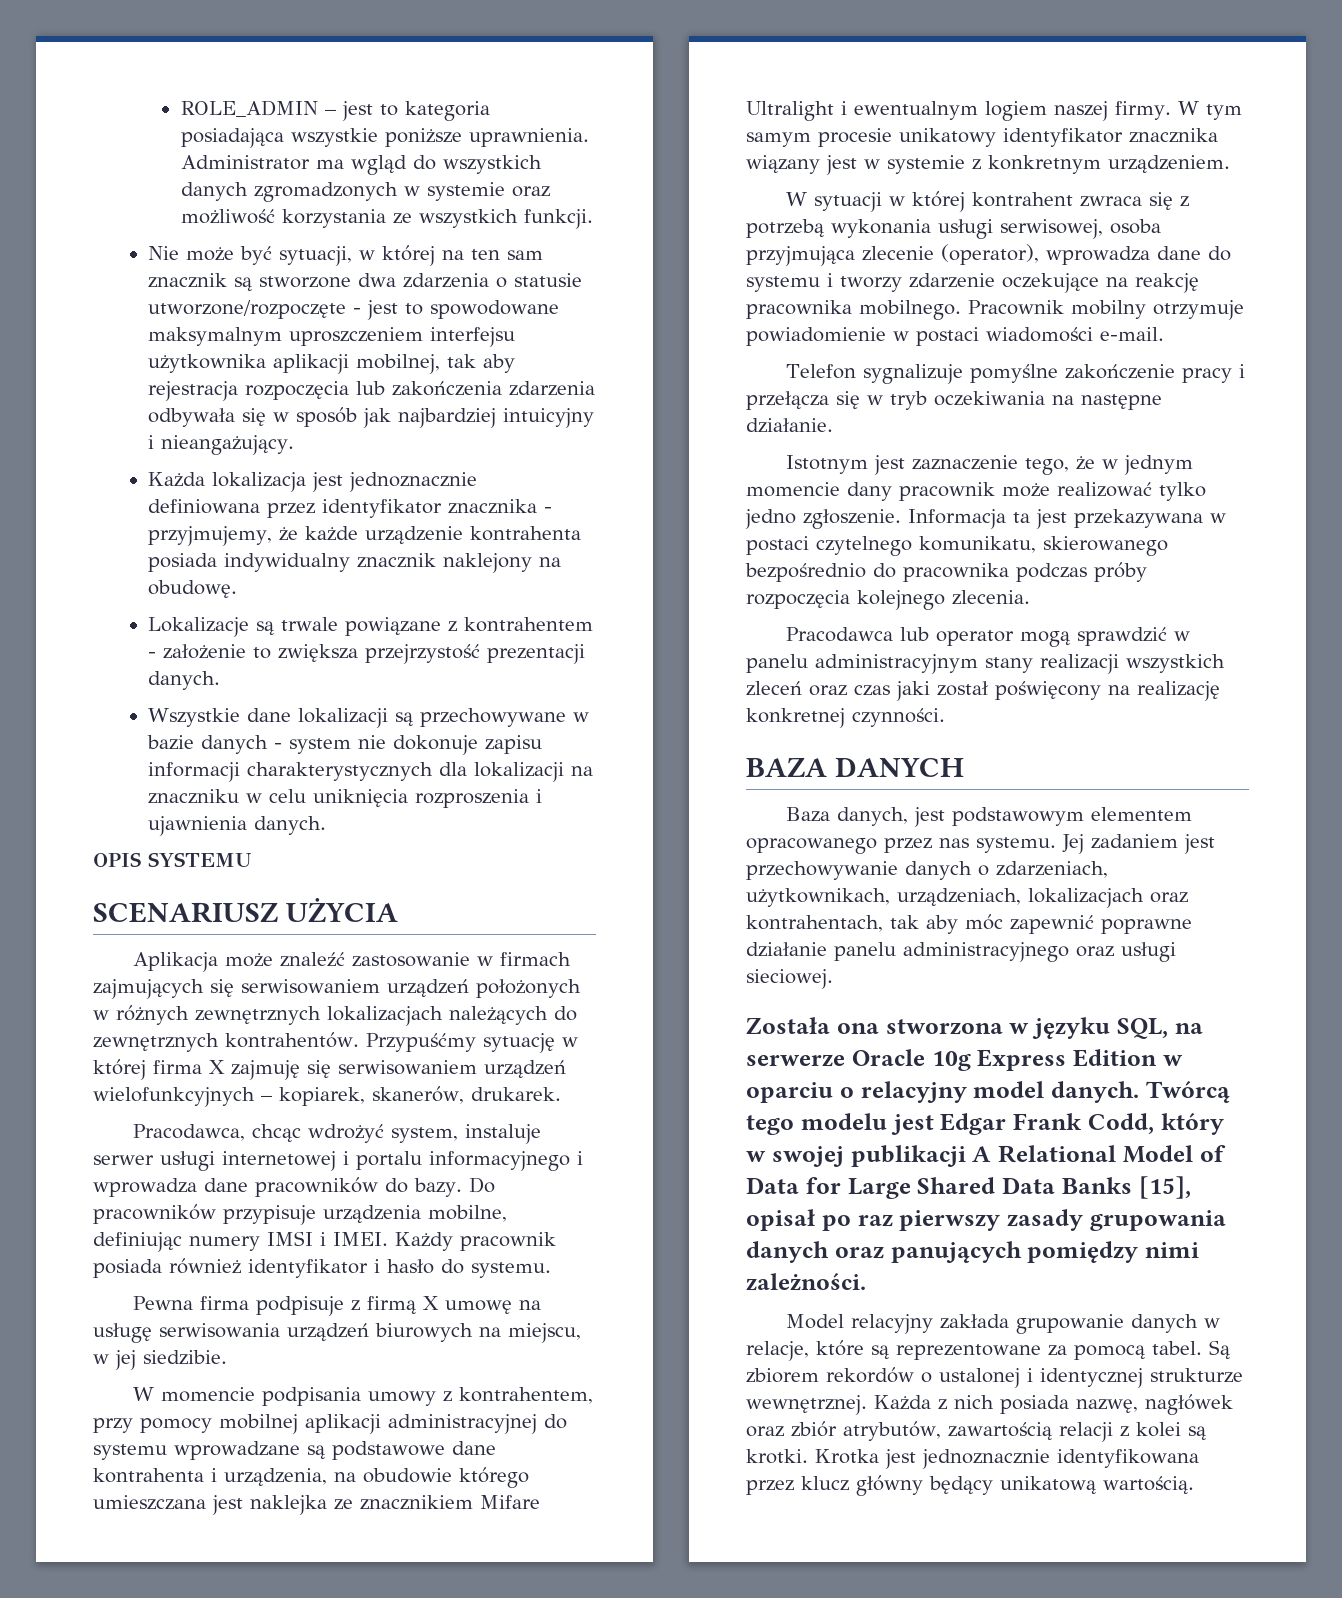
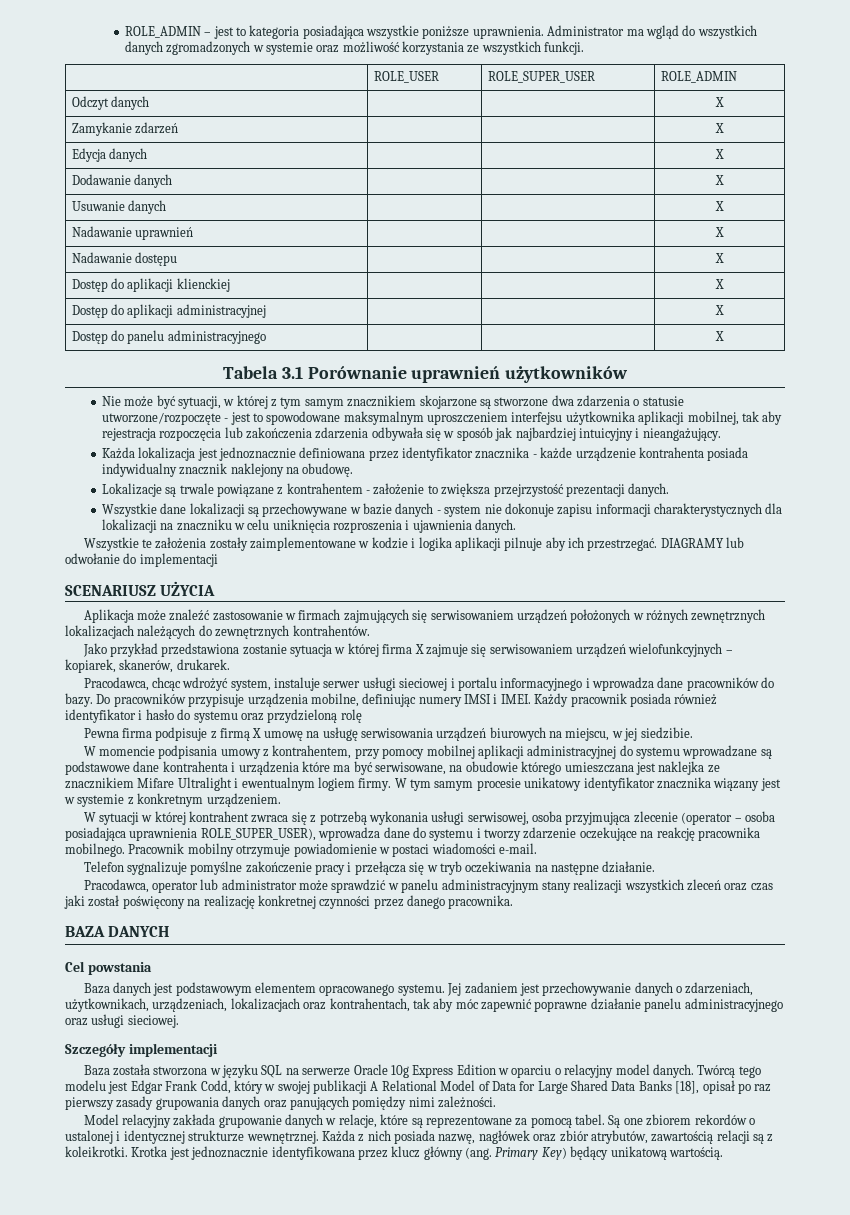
(593, 219) none -> [373,71,439,83] [487,71,595,83] [660,71,737,83] [71,96,149,110] [715,97,724,107] [71,122,178,136] [715,123,724,133] [71,148,147,162] [715,149,724,159] [71,174,172,188] [715,175,724,185] [71,200,166,214] [715,201,724,211] [71,226,193,240] [715,227,724,237] [71,252,177,266] [715,253,724,263] [71,278,230,292] [715,279,724,289] [71,304,266,318] [715,305,724,315] [71,330,266,344] [715,331,724,341] [223,366,628,383] // | ROLE_USER | ROLE_SUPER_USER | ROLE_ADMIN // Odczyt danych | | | X // Zamykanie zdarzeń | | | X // Edycja danych | | | X // Dodawanie danych | | | X // Usuwanie danych | | | X // Nadawanie uprawnień | | | X // Nadawanie dostępu | | | X // Dostęp do aplikacji klienckiej | | | X // Dostęp do aplikacji administracyjnej | | | X // Dostęp do panelu administracyjnego | | | X // Tabela 3.1 Porównanie uprawnień użytkowników
[442,249,544,260] [148,273,228,288] na ten sam znacznik -> [271,395,477,409] z tym samym znacznikiem skojarzone
[148,526,299,546] przyjmujemy, że -> (537, 456) none
[93,852,252,867] OPIS SYSTEMU -> [83,537,745,551] [65,553,218,567] Wszystkie te założenia zostały zaimplementowane w kodzie i logika aplikacji pilnuje aby ich przestrzegać. DIAGRAMY lub odwołanie do implementacji
[365,1033,555,1053] Przypuśćmy sytuację -> [82,643,333,657] // Jako przykład przedstawiona zostanie sytuacja
[231,1060,300,1080] zajmuję -> [425,644,468,657] zajmuje
[222,1151,336,1171] internetowej -> [399,678,448,691] sieciowej
[471,1262,551,1278] systemu. -> [193,709,362,723] systemu oraz przydzieloną rolę
[224,1468,327,1486] urządzenia, -> [238,761,446,775] urządzenia które ma być serwisowane,
[1054,101,1108,121] naszej -> (355, 784) none
[941,244,1039,265] (operator), -> [681,811,775,825] [65,827,316,841] (operator – osoba posiadająca uprawnienia ROLE_SUPER_USER),
[785,455,1193,475] [746,482,1206,501] [745,509,1226,529] [746,536,1168,556] [745,562,1147,582] [746,590,1030,610] [785,627,1071,647] Istotnym jest zaznaczenie tego, że w jednym momencie dany pracownik może realizować tylko jedno zgłoszenie. Informacja ta jest przekazywana w postaci czytelnego komunikatu, skierowanego bezpośrednio do pracownika podczas próby rozpoczęcia kolejnego zlecenia. // Pracodawca lub operator mogą -> [83,879,329,893] Pracodawca, operator lub administrator może
[852,708,945,727] czynności. -> [319,895,514,909] czynności przez danego pracownika.
[785,807,908,826] // Baza danych, -> [65,961,152,975] [83,982,151,996] // Cel powstania // Baza danych
[884,838,969,853] przez nas -> (395, 990) none
[746,1017,879,1034] Została ona -> [65,1043,218,1057] [83,1064,150,1076] Szczegóły implementacji // Baza została
[1116,1018,1168,1039] SQL, -> [261,1065,283,1078] SQL
[1138,1176,1191,1199] [15], -> [675,1081,700,1094] [18],
(1231, 1349) none -> [623,1118,643,1125] one
[1119,1422,1207,1440] [746,1449,808,1464] z kolei są krotki. -> [753,1134,774,1144] [65,1146,128,1157] są z koleikrotki.
(923, 1485) none -> [465,1147,567,1160] (ang. Primary Key)

